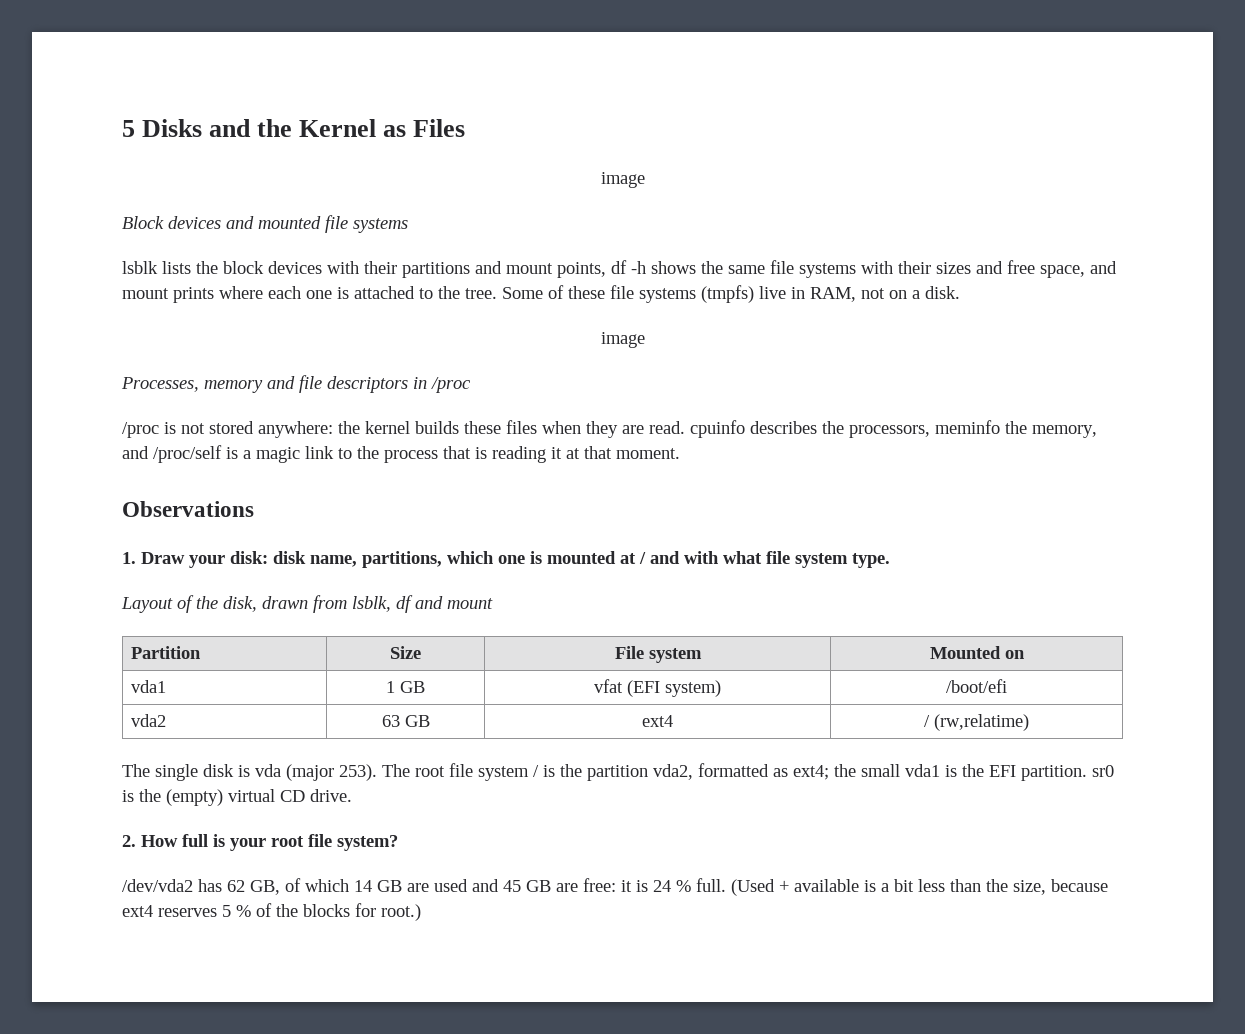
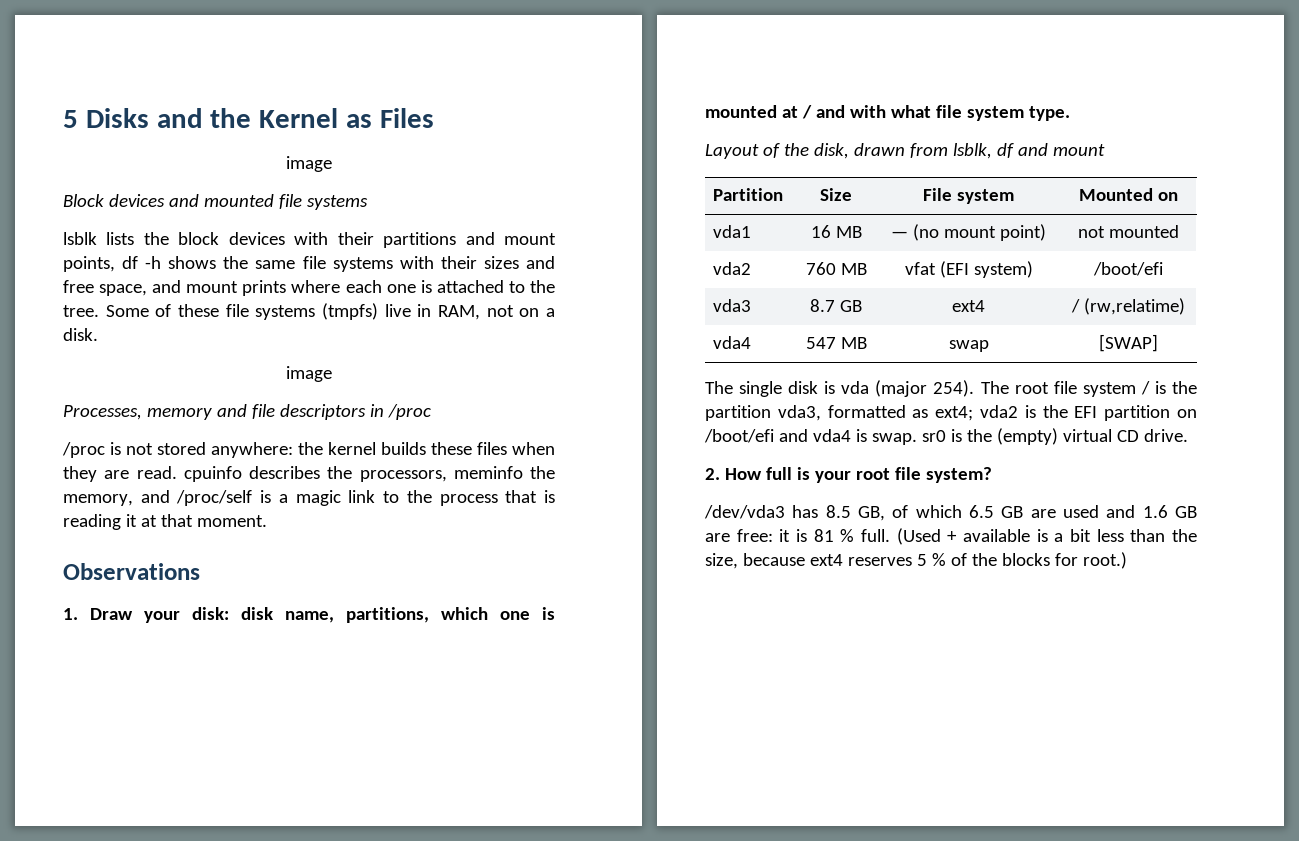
[386,681,425,693] 1 GB -> [810,225,862,238] [891,224,1046,241] [1077,225,1179,238] [712,262,751,275] [805,262,867,275] 16 MB | — (no mount point) | not mounted // vda2 | 760 MB
[130,714,166,727] [381,715,400,727] vda2 | 63 -> [712,299,751,312] [810,299,836,312] vda3 | 8.7
(1029, 722) none -> [712,336,751,349] [805,337,867,349] [948,340,989,352] [1098,334,1158,352] // vda4 | 547 MB | swap | [SWAP]
[339,764,377,781] 253). -> [933,380,975,397] 254).
[653,764,693,780] vda2, -> [777,405,821,421] vda3,
[834,764,1087,781] the small vda1 is the EFI partition. -> [980,405,1197,421] [704,429,917,445] vda2 is the EFI partition on /boot/efi and vda4 is swap.
[122,879,245,892] /dev/vda2 has 62 -> [704,505,851,519] /dev/vda3 has 8.5
[354,880,372,892] 14 -> [969,505,994,518] 6.5
[503,880,521,892] 45 -> [1142,505,1168,518] 1.6
[653,880,671,892] 24 -> [813,529,834,542] 81

